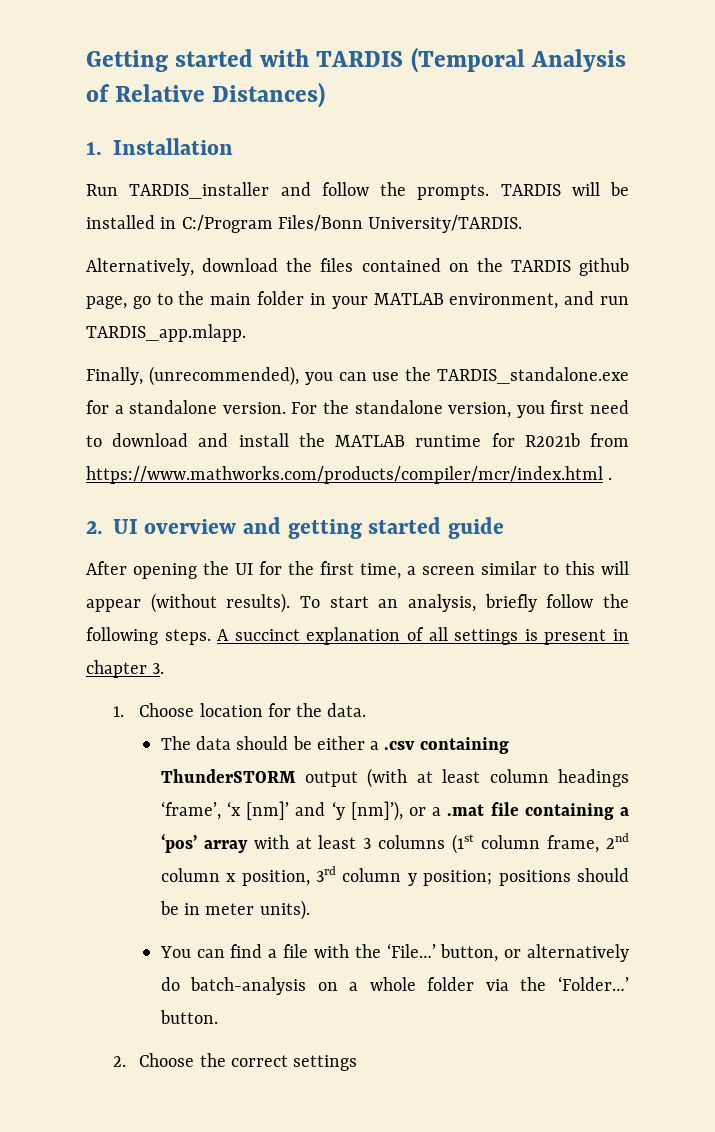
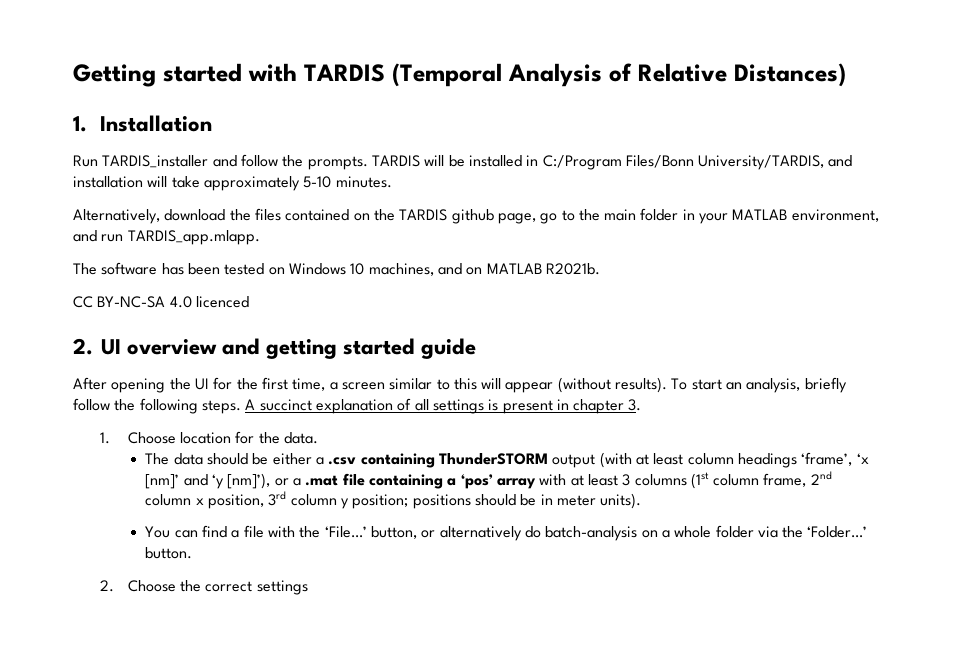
[368,215,523,233] University/TARDIS. -> [698,155,853,170] [73,176,392,191] University/TARDIS, and installation will take approximately 5-10 minutes.
[86,366,630,386] [86,400,630,418] [86,433,629,447] [86,466,613,484] Finally, (unrecommended), you can use the TARDIS_standalone.exe for a standalone version. For the standalone version, you first need to download and install the MATLAB runtime for R2021b from https://www.mathworks.com/products/compiler/mcr/index.html . -> [73,262,600,276] [73,296,249,308] The software has been tested on Windows 10 machines, and on MATLAB R2021b. // CC BY-NC-SA 4.0 licenced

